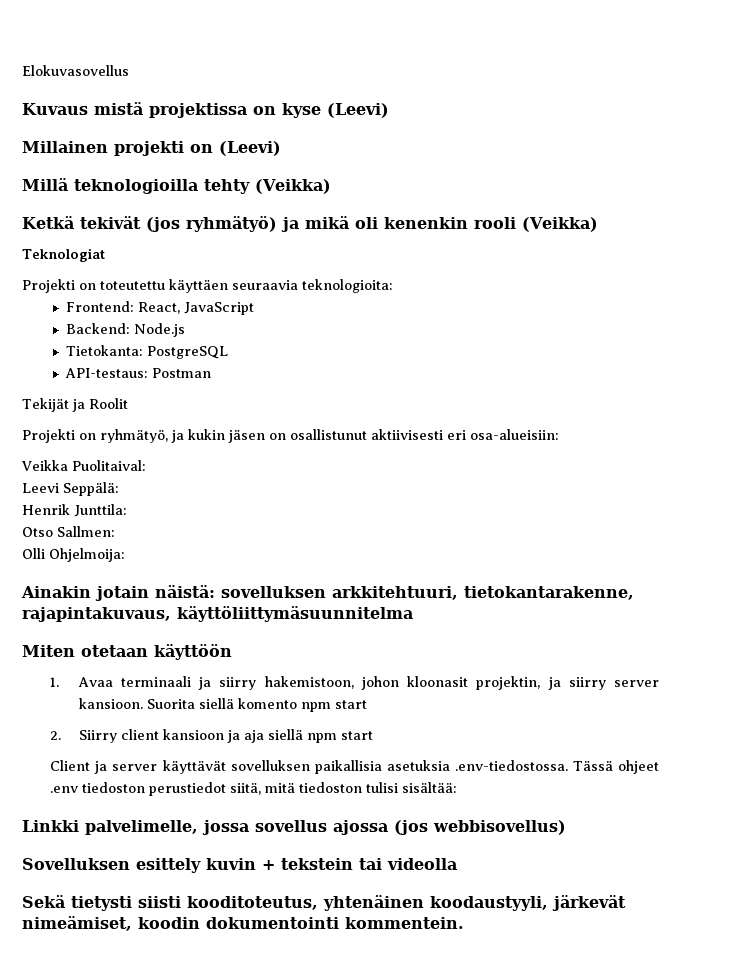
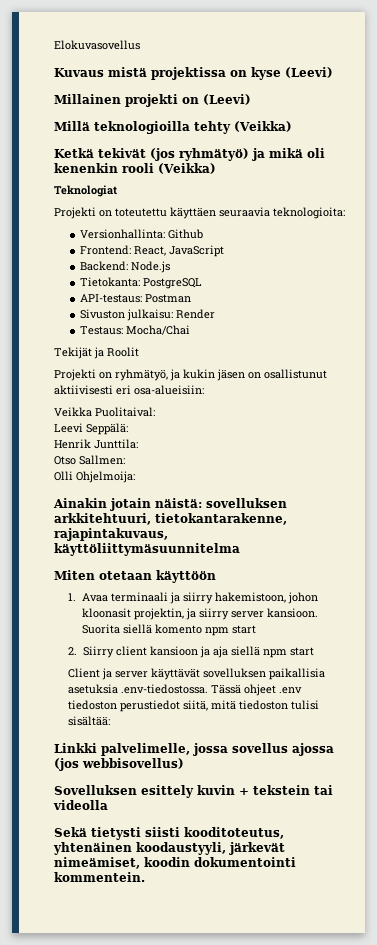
(393, 286) none -> [80,229,204,239] // Versionhallinta: Github
(212, 373) none -> [80,309,216,321] [80,325,191,335] // Sivuston julkaisu: Render // Testaus: Mocha/Chai

